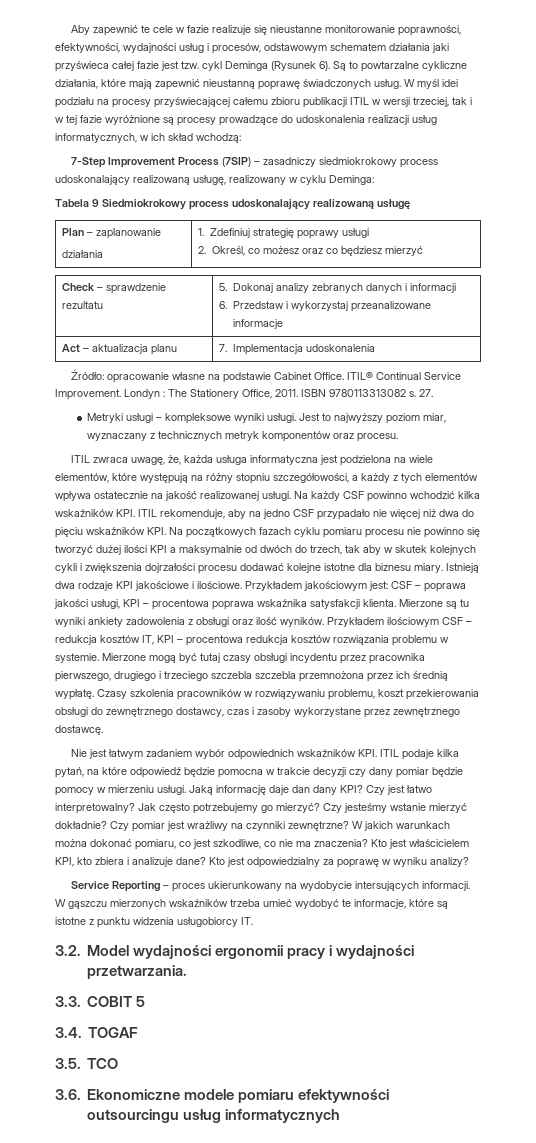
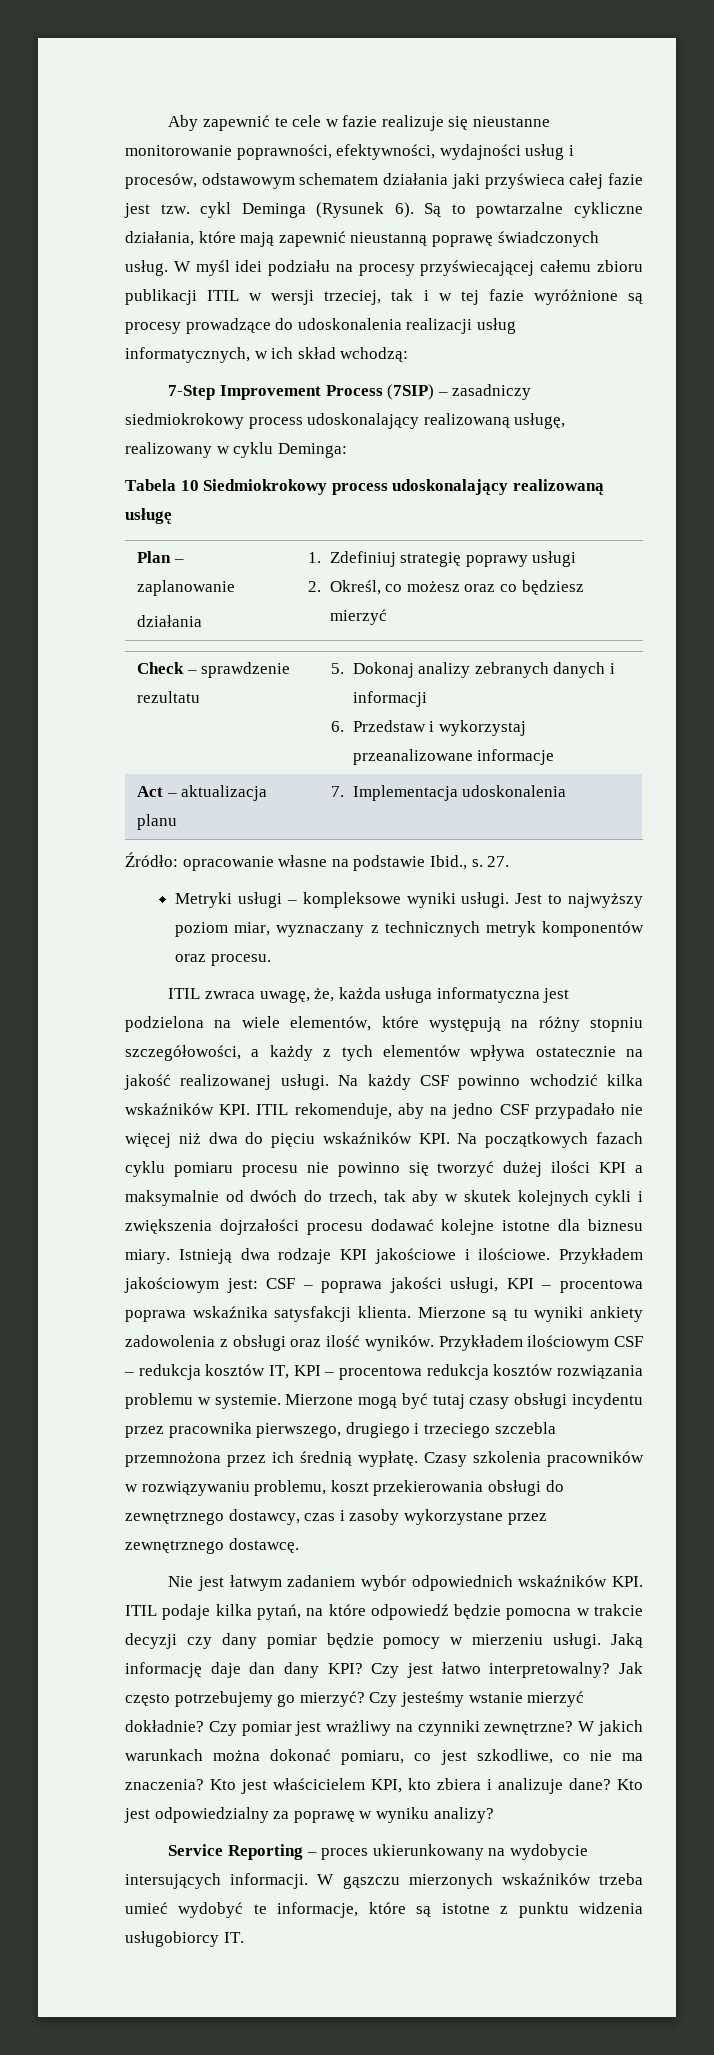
[92,199,99,207] 9 -> [180,480,199,491] 10
[273,372,461,380] [55,389,406,400] Cabinet Office. ITIL® Continual Service Improvement. Londyn : The Stationery Office, 2011. ISBN 9780113313082 -> [429,855,467,870] Ibid.,
[255,671,296,679] szczebla -> (556, 1428) none
[55,945,414,959] [86,965,187,979] [55,996,145,1007] [55,1027,138,1038] [55,1058,118,1069] [55,1089,389,1103] [86,1109,340,1123] // 3.2. Model wydajności ergonomii pracy i wydajności przetwarzania. // 3.3. COBIT 5 // 3.4. TOGAF // 3.5. TCO // 3.6. Ekonomiczne modele pomiaru efektywności outsourcingu usług informatycznych -> (244, 1937) none

